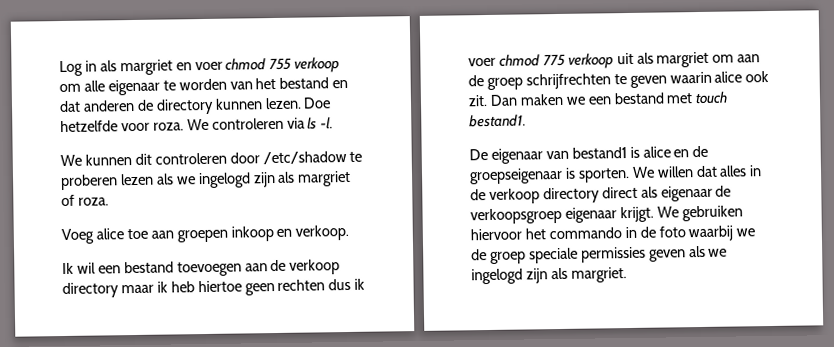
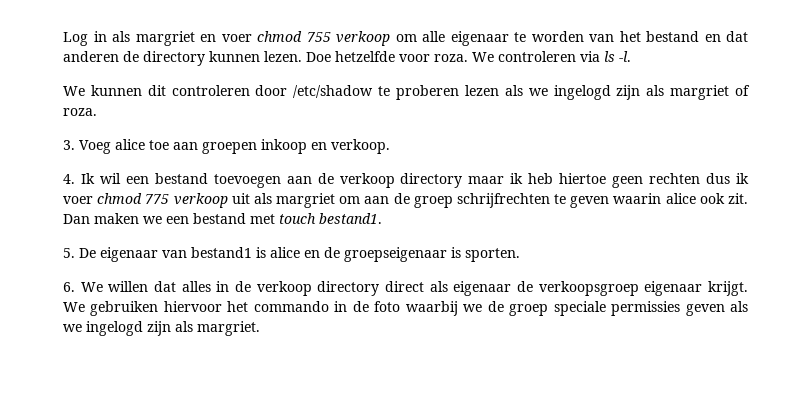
(109, 201) none -> [63,140,75,150] 3.
(350, 232) none -> [63,174,75,184] 4.
(526, 121) none -> [63,248,75,258] 5.
(630, 175) none -> [63,282,75,292] // 6.

